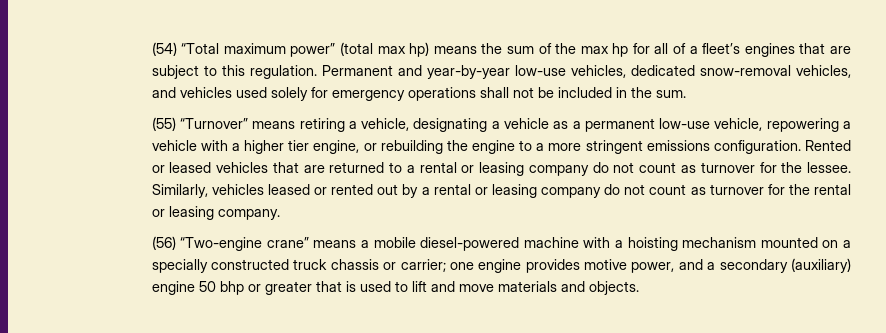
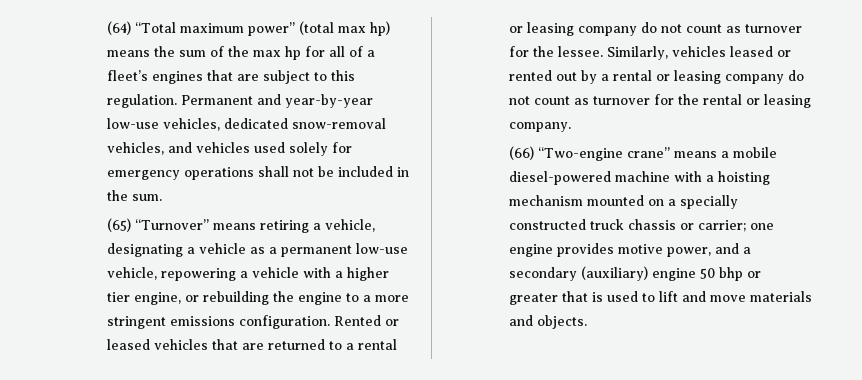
[151,42,177,56] (54) -> [107,21,132,35] (64)
[151,117,176,131] (55) -> [107,218,132,232] (65)
[151,236,176,250] (56) -> [509,146,535,160] (66)

